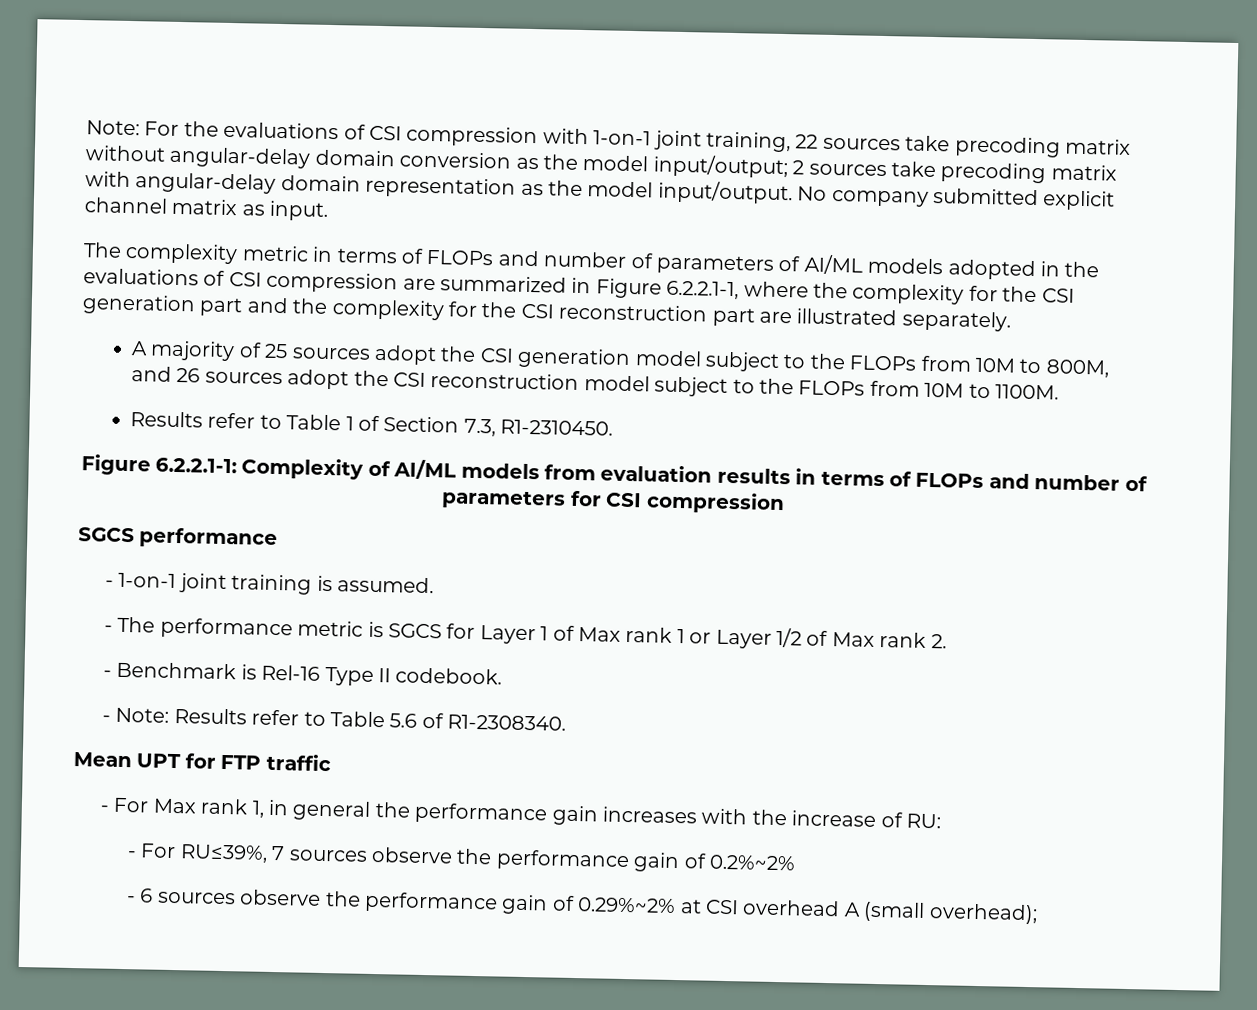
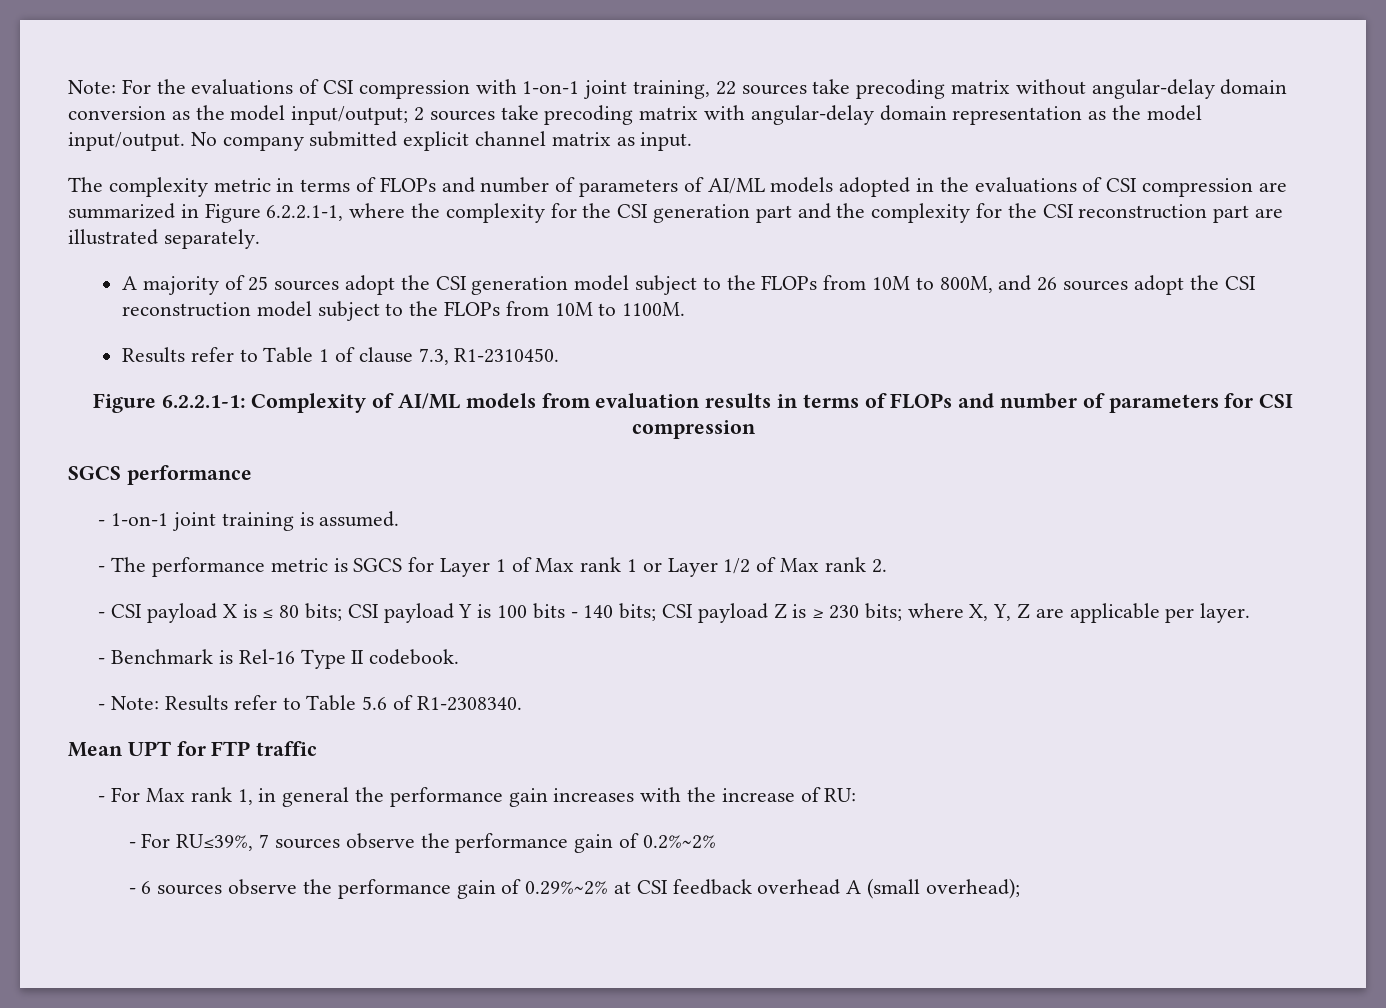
[383,416,460,433] Section -> [358,347,413,363] clause
(947, 641) none -> [98,603,1251,623] // - CSI payload X is ≤ 80 bits; CSI payload Y is 100 bits - 140 bits; CSI payload Z is ≥ 230 bits; where X, Y, Z are applicable per layer.
(740, 907) none -> [672,879,752,895] feedback

